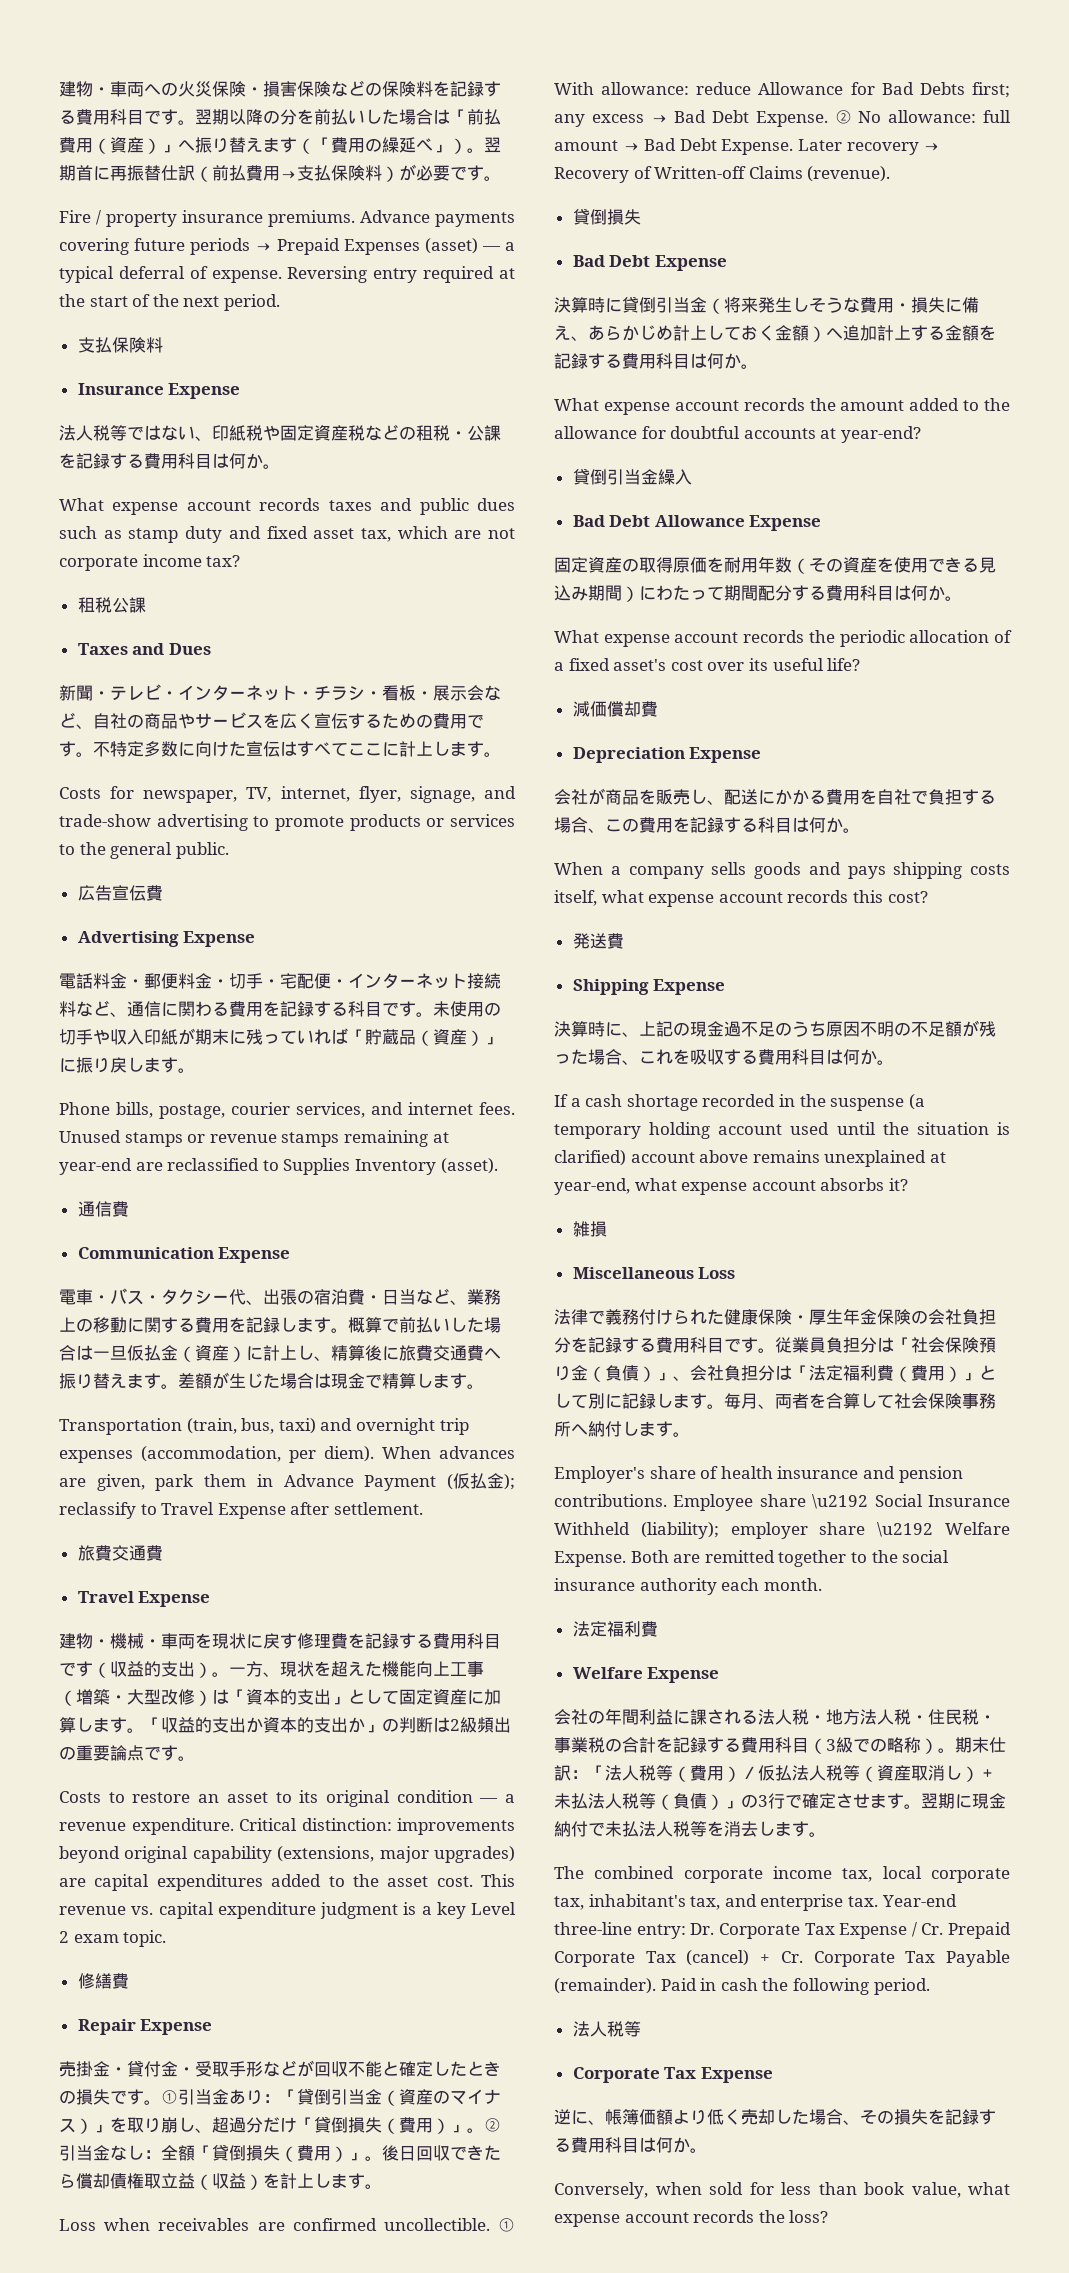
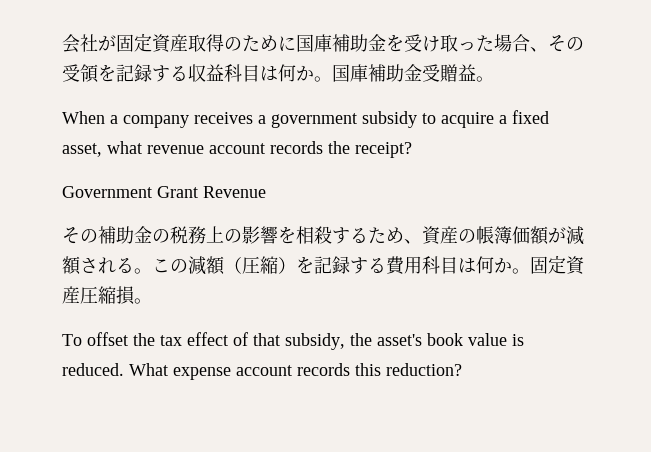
[59,80,501,97] [59,109,501,125] [59,137,501,154] [59,164,501,182] [59,210,515,227] [59,238,515,255] [59,266,515,283] [59,294,280,311] [77,337,163,353] [77,383,241,399] [59,424,501,441] [59,453,280,469] [59,498,515,515] [59,526,515,543] [59,554,241,571] [77,597,146,613] [77,643,211,655] [59,684,501,701] [59,712,484,729] [59,741,501,757] [59,786,516,803] [59,814,515,831] [59,842,229,859] [77,885,163,901] [77,931,256,947] [59,973,501,989] [59,1000,501,1017] [59,1028,501,1046] [59,1057,195,1073] [59,1102,515,1119] [59,1130,449,1147] [59,1158,498,1175] [77,1201,129,1217] [77,1247,291,1263] [59,1288,501,1305] [59,1317,501,1333] [59,1345,501,1362] [59,1372,484,1389] [59,1418,469,1435] [59,1446,515,1463] [59,1473,515,1491] [59,1502,423,1519] [77,1545,163,1561] [77,1591,211,1607] [59,1633,501,1649] [59,1661,484,1678] [59,1689,501,1706] [59,1717,511,1733] [59,1745,195,1761] [59,1790,515,1807] [59,1818,515,1835] [59,1846,515,1863] [59,1874,515,1891] [59,1902,516,1919] [59,1930,167,1947] [77,1973,129,1989] [77,2019,213,2035] [59,2060,501,2077] [59,2088,501,2106] [59,2116,501,2134] [59,2144,501,2162] [59,2173,382,2190] [59,2218,515,2232] [554,82,1011,98] [554,110,1011,127] [554,138,941,155] [554,166,891,183] [572,208,641,225] [572,255,727,271] [554,296,979,314] [554,325,996,342] [554,353,758,369] [554,398,1010,415] [554,426,921,443] [572,468,692,485] [572,515,822,531] [554,556,996,574] [554,585,962,602] [554,630,1012,647] [554,658,861,671] [572,701,658,717] [572,747,762,763] [554,788,996,805] [554,817,860,833] [554,862,1010,879] [554,890,928,907] [572,933,624,949] [572,979,726,995] [554,1020,996,1037] [554,1049,894,1065] [554,1094,925,1111] [554,1122,1011,1139] [554,1150,946,1167] [554,1178,908,1195] [572,1221,607,1237] [572,1267,736,1279] [554,1308,996,1325] [554,1337,996,1353] [554,1365,996,1382] [554,1393,996,1409] [554,1421,690,1437] [554,1466,963,1483] [554,1494,1010,1511] [554,1522,1010,1539] [554,1550,950,1567] [554,1578,822,1595] [572,1621,658,1637] [572,1667,720,1683] [554,1708,996,1725] [554,1737,1006,1754] [554,1765,996,1782] [554,1793,1006,1810] [554,1821,826,1837] [554,1866,1010,1883] [554,1894,957,1911] [554,1922,1011,1939] [554,1950,1010,1967] [554,1978,930,1995] [572,2021,641,2037] [572,2067,773,2083] [554,2109,996,2125] [554,2137,707,2153] [554,2182,1010,2199] [554,2210,829,2227] 建物・車両への火災保険・損害保険などの保険料を記録する費用科目です。翌期以降の分を前払いした場合は「前払費用（資産）」へ振り替えます（「費用の繰延べ」）。翌期首に再振替仕訳（前払費用→支払保険料）が必要です。 // Fire / property insurance premiums. Advance payments covering future periods → Prepaid Expenses (asset) — a typical deferral of expense. Reversing entry required at the start of the next period. // 支払保険料 // Insurance Expense // 法人税等ではない、印紙税や固定資産税などの租税・公課を記録する費用科目は何か。 // What expense account records taxes and public dues such as stamp duty and fixed asset tax, which are not corporate income tax? // 租税公課 // Taxes and Dues // 新聞・テレビ・インターネット・チラシ・看板・展示会など、自社の商品やサービスを広く宣伝するための費用です。不特定多数に向けた宣伝はすべてここに計上します。 // Costs for newspaper, TV, internet, flyer, signage, and trade-show advertising to promote products or services to the general public. // 広告宣伝費 // Advertising Expense // 電話料金・郵便料金・切手・宅配便・インターネット接続料など、通信に関わる費用を記録する科目です。未使用の切手や収入印紙が期末に残っていれば「貯蔵品（資産）」に振り戻します。 // Phone bills, postage, courier services, and internet fees. Unused stamps or revenue stamps remaining at year-end are reclassified to Supplies Inventory (asset). // 通信費 // Communication Expense // 電車・バス・タクシー代、出張の宿泊費・日当など、業務上の移動に関する費用を記録します。概算で前払いした場合は一旦仮払金（資産）に計上し、精算後に旅費交通費へ振り替えます。差額が生じた場合は現金で精算します。 // Transportation (train, bus, taxi) and overnight trip expenses (accommodation, per diem). When advances are given, park them in Advance Payment (仮払金); reclassify to Travel Expense after settlement. // 旅費交通費 // Travel Expense // 建物・機械・車両を現状に戻す修理費を記録する費用科目です（収益的支出）。一方、現状を超えた機能向上工事（増築・大型改修）は「資本的支出」として固定資産に加算します。「収益的支出か資本的支出か」の判断は2級頻出の重要論点です。 // Costs to restore an asset to its original condition — a revenue expenditure. Critical distinction: improvements beyond original capability (extensions, major upgrades) are capital expenditures added to the asset cost. This revenue vs. capital expenditure judgment is a key Level 2 exam topic. // 修繕費 // Repair Expense // 売掛金・貸付金・受取手形などが回収不能と確定したときの損失です。①引当金あり：「貸倒引当金（資産のマイナス）」を取り崩し、超過分だけ「貸倒損失（費用）」。②引当金なし：全額「貸倒損失（費用）」。後日回収できたら償却債権取立益（収益）を計上します。 // Loss when receivables are confirmed uncollectible. ① With allowance: reduce Allowance for Bad Debts first; any excess → Bad Debt Expense. ② No allowance: full amount → Bad Debt Expense. Later recovery → Recovery of Written-off Claims (revenue). // 貸倒損失 // Bad Debt Expense // 決算時に貸倒引当金（将来発生しそうな費用・損失に備え、あらかじめ計上しておく金額）へ追加計上する金額を記録する費用科目は何か。 // What expense account records the amount added to the allowance for doubtful accounts at year-end? // 貸倒引当金繰入 // Bad Debt Allowance Expense // 固定資産の取得原価を耐用年数（その資産を使用できる見込み期間）にわたって期間配分する費用科目は何か。 // What expense account records the periodic allocation of a fixed asset's cost over its useful life? // 減価償却費 // Depreciation Expense // 会社が商品を販売し、配送にかかる費用を自社で負担する場合、この費用を記録する科目は何か。 // When a company sells goods and pays shipping costs itself, what expense account records this cost? // 発送費 // Shipping Expense // 決算時に、上記の現金過不足のうち原因不明の不足額が残った場合、これを吸収する費用科目は何か。 // If a cash shortage recorded in the suspense (a temporary holding account used until the situation is clarified) account above remains unexplained at year-end, what expense account absorbs it? // 雑損 // Miscellaneous Loss // 法律で義務付けられた健康保険・厚生年金保険の会社負担分を記録する費用科目です。従業員負担分は「社会保険預り金（負債）」、会社負担分は「法定福利費（費用）」として別に記録します。毎月、両者を合算して社会保険事務所へ納付します。 // Employer's share of health insurance and pension contributions. Employee share \u2192 Social Insurance Withheld (liability); employer share \u2192 Welfare Expense. Both are remitted together to the social insurance authority each month. // 法定福利費 // Welfare Expense // 会社の年間利益に課される法人税・地方法人税・住民税・事業税の合計を記録する費用科目（3級での略称）。期末仕訳：「法人税等（費用）／仮払法人税等（資産取消し）＋未払法人税等（負債）」の3行で確定させます。翌期に現金納付で未払法人税等を消去します。 // The combined corporate income tax, local corporate tax, inhabitant's tax, and enterprise tax. Year-end three-line entry: Dr. Corporate Tax Expense / Cr. Prepaid Corporate Tax (cancel) + Cr. Corporate Tax Payable (remainder). Paid in cash the following period. // 法人税等 // Corporate Tax Expense // 逆に、帳簿価額より低く売却した場合、その損失を記録する費用科目は何か。 // Conversely, when sold for less than book value, what expense account records the loss? -> [62,33,584,53] [62,64,494,83] [62,110,549,128] [62,141,412,158] [62,186,266,198] [62,226,584,245] [62,255,585,275] [62,286,152,305] [62,332,524,350] [62,363,462,380] 会社が固定資産取得のために国庫補助金を受け取った場合、その受領を記録する収益科目は何か。国庫補助金受贈益。 // When a company receives a government subsidy to acquire a fixed asset, what revenue account records the receipt? // Government Grant Revenue // その補助金の税務上の影響を相殺するため、資産の帳簿価額が減額される。この減額（圧縮）を記録する費用科目は何か。固定資産圧縮損。 // To offset the tax effect of that subsidy, the asset's book value is reduced. What expense account records this reduction?

